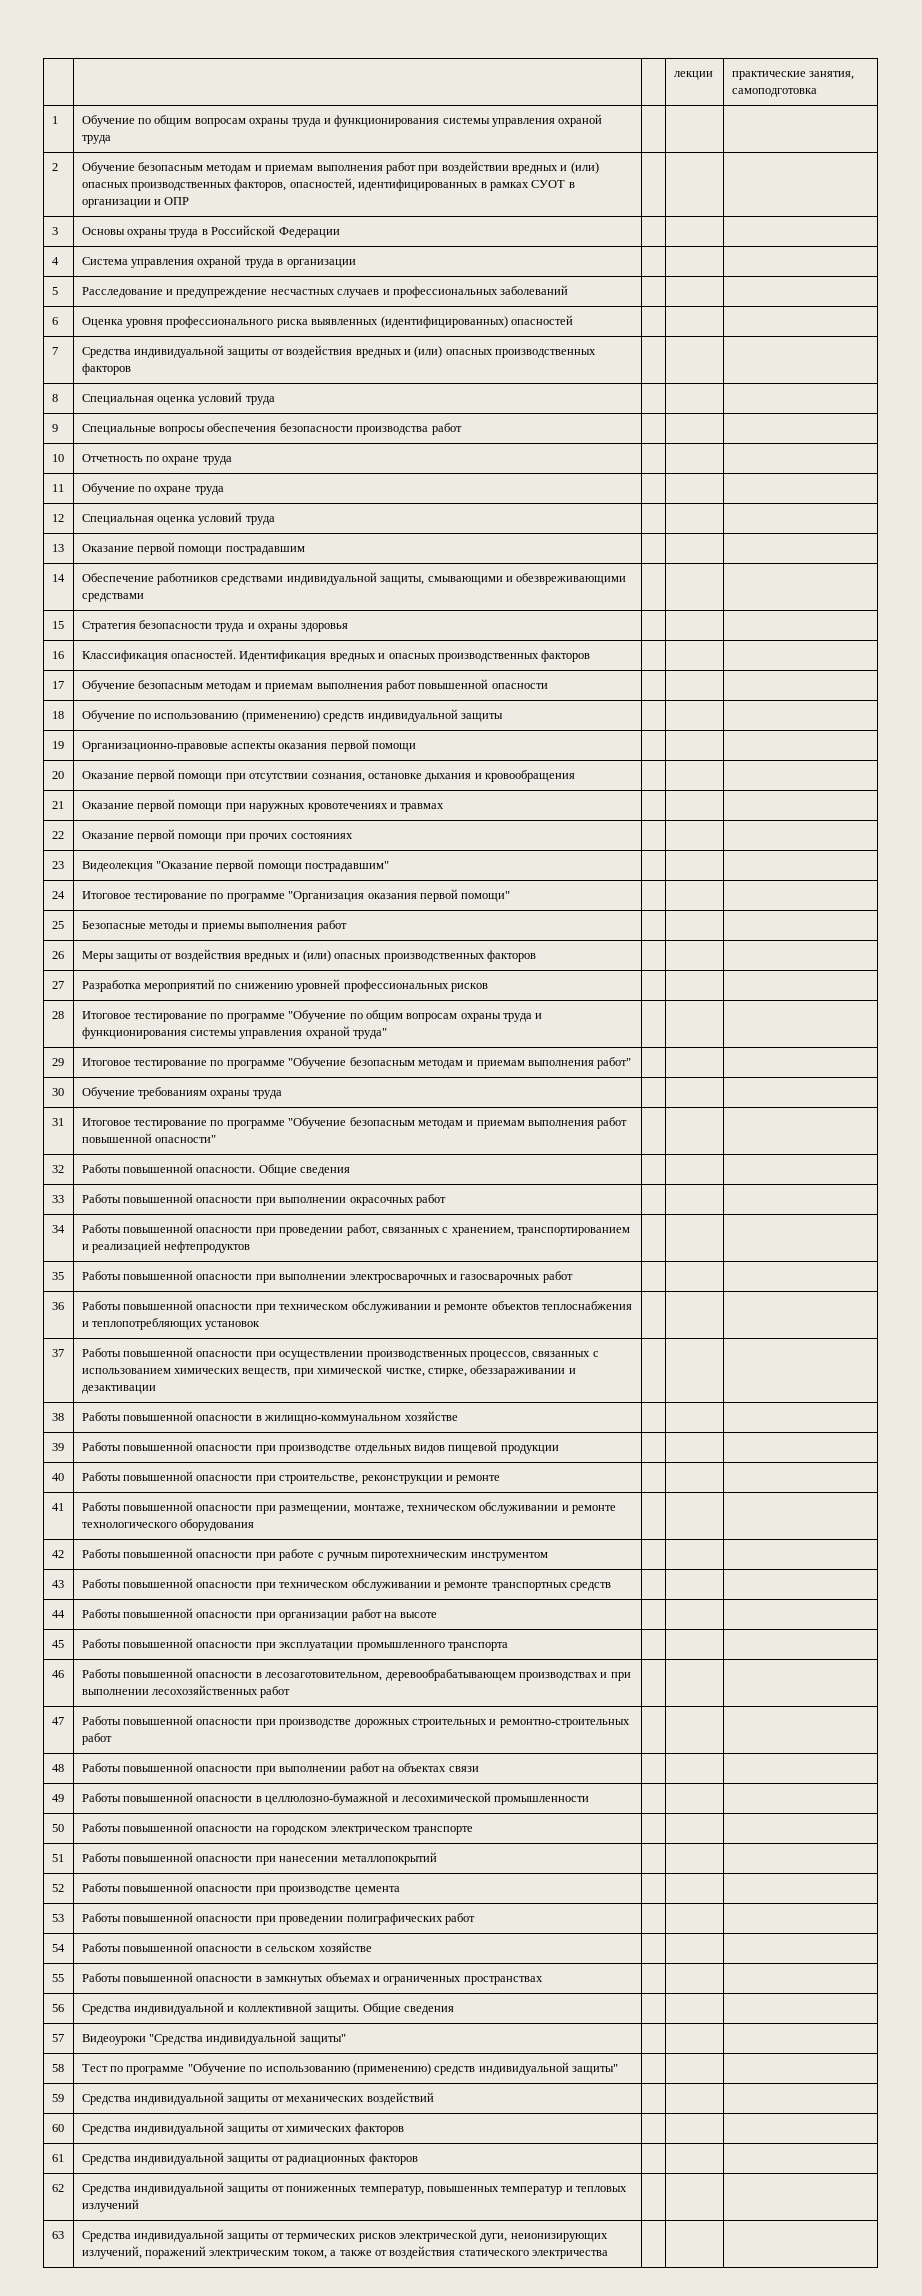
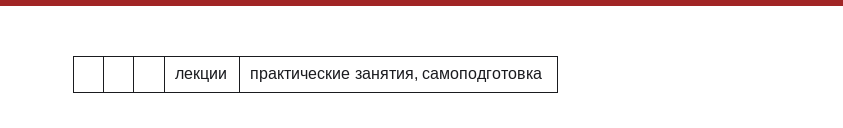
[51,116,58,124] [81,114,603,127] [81,135,111,144] [51,163,58,171] [81,161,599,174] [81,178,575,191] [81,197,190,208] [51,227,58,235] [81,225,340,238] [51,257,59,265] [81,255,356,268] [51,287,58,295] [81,285,569,298] [51,317,58,325] [81,315,573,328] [51,347,58,355] [81,345,597,358] [81,363,131,375] [51,394,58,402] [81,392,275,405] [51,424,58,432] [81,423,462,435] [51,454,64,462] [81,454,232,465] [51,484,64,492] [81,483,224,495] [51,514,64,522] [81,512,275,525] [51,544,64,552] [81,542,305,555] [51,574,65,582] [81,572,627,585] [81,593,144,602] [51,621,64,629] [81,620,348,632] [51,651,64,659] [81,649,591,662] [51,681,64,689] [81,679,548,692] [51,711,64,719] [81,709,503,722] [51,741,64,749] [81,739,417,752] [51,771,64,779] [81,769,576,782] [51,801,64,809] [81,799,445,812] [51,831,64,839] [81,829,353,842] [51,861,64,869] [81,859,390,872] [51,891,65,899] [81,889,511,902] [51,921,64,929] [81,920,347,932] [51,951,64,959] [81,949,537,962] [51,981,64,989] [81,979,488,992] [51,1011,64,1019] [81,1010,543,1022] [81,1026,388,1039] [51,1058,64,1066] [81,1057,632,1069] [51,1088,64,1096] [81,1087,282,1099] [51,1118,64,1126] [81,1117,628,1129] [81,1133,217,1143] [51,1165,64,1173] [81,1163,351,1176] [51,1195,64,1203] [81,1193,446,1206] [51,1225,65,1233] [81,1223,631,1236] [81,1240,251,1253] [51,1272,64,1280] [81,1270,573,1283] [51,1302,64,1310] [81,1300,633,1313] [81,1318,261,1330] [51,1349,64,1357] [81,1347,599,1360] [81,1364,576,1377] [81,1385,156,1394] [51,1413,64,1421] [81,1411,458,1424] [51,1443,64,1451] [81,1441,559,1454] [51,1473,64,1481] [81,1471,501,1484] [51,1503,64,1511] [81,1501,617,1514] [81,1519,255,1531] [51,1550,64,1558] [81,1548,548,1561] [51,1580,64,1588] [81,1578,612,1591] [51,1610,65,1618] [81,1608,438,1621] [51,1640,64,1648] [81,1638,508,1651] [51,1670,64,1678] [81,1668,631,1681] [81,1685,291,1698] [51,1717,64,1725] [81,1715,630,1728] [81,1733,112,1745] [51,1764,64,1772] [81,1762,479,1775] [51,1794,64,1802] [81,1792,590,1805] [51,1824,64,1832] [81,1822,473,1835] [51,1854,64,1862] [81,1852,437,1865] [51,1884,64,1892] [81,1882,400,1895] [51,1914,64,1922] [81,1912,475,1925] [51,1944,65,1952] [81,1942,372,1952] [51,1974,64,1982] [81,1972,543,1985] [51,2004,64,2012] [81,2002,454,2015] [51,2034,64,2042] [81,2032,346,2045] [51,2064,64,2072] [81,2062,619,2075] [51,2094,64,2102] [81,2092,434,2105] [51,2124,64,2132] [81,2122,404,2135] [51,2154,64,2162] [81,2152,418,2165] [51,2184,64,2192] [81,2182,628,2195] [81,2199,139,2212] [51,2231,64,2239] [81,2229,608,2242] [81,2246,609,2259] // 1 | Обучение по общим вопросам охраны труда и функционирования системы управления охраной труда | | | // 2 | Обучение безопасным методам и приемам выполнения работ при воздействии вредных и (или) опасных производственных факторов, опасностей, идентифицированных в рамках СУОТ в организации и ОПР | | | // 3 | Основы охраны труда в Российской Федерации | | | // 4 | Система управления охраной труда в организации | | | // 5 | Расследование и предупреждение несчастных случаев и профессиональных заболеваний | | | // 6 | Оценка уровня профессионального риска выявленных (идентифицированных) опасностей | | | // 7 | Средства индивидуальной защиты от воздействия вредных и (или) опасных производственных факторов | | | // 8 | Специальная оценка условий труда | | | // 9 | Специальные вопросы обеспечения безопасности производства работ | | | // 10 | Отчетность по охране труда | | | // 11 | Обучение по охране труда | | | // 12 | Специальная оценка условий труда | | | // 13 | Оказание первой помощи пострадавшим | | | // 14 | Обеспечение работников средствами индивидуальной защиты, смывающими и обезвреживающими средствами | | | // 15 | Стратегия безопасности труда и охраны здоровья | | | // 16 | Классификация опасностей. Идентификация вредных и опасных производственных факторов | | | // 17 | Обучение безопасным методам и приемам выполнения работ повышенной опасности | | | // 18 | Обучение по использованию (применению) средств индивидуальной защиты | | | // 19 | Организационно-правовые аспекты оказания первой помощи | | | // 20 | Оказание первой помощи при отсутствии сознания, остановке дыхания и кровообращения | | | // 21 | Оказание первой помощи при наружных кровотечениях и травмах | | | // 22 | Оказание первой помощи при прочих состояниях | | | // 23 | Видеолекция "Оказание первой помощи пострадавшим" | | | // 24 | Итоговое тестирование по программе "Организация оказания первой помощи" | | | // 25 | Безопасные методы и приемы выполнения работ | | | // 26 | Меры защиты от воздействия вредных и (или) опасных производственных факторов | | | // 27 | Разработка мероприятий по снижению уровней профессиональных рисков | | | // 28 | Итоговое тестирование по программе "Обучение по общим вопросам охраны труда и функционирования системы управления охраной труда" | | | // 29 | Итоговое тестирование по программе "Обучение безопасным методам и приемам выполнения работ" | | | // 30 | Обучение требованиям охраны труда | | | // 31 | Итоговое тестирование по программе "Обучение безопасным методам и приемам выполнения работ повышенной опасности" | | | // 32 | Работы повышенной опасности. Общие сведения | | | // 33 | Работы повышенной опасности при выполнении окрасочных работ | | | // 34 | Работы повышенной опасности при проведении работ, связанных с хранением, транспортированием и реализацией нефтепродуктов | | | // 35 | Работы повышенной опасности при выполнении электросварочных и газосварочных работ | | | // 36 | Работы повышенной опасности при техническом обслуживании и ремонте объектов теплоснабжения и теплопотребляющих установок | | | // 37 | Работы повышенной опасности при осуществлении производственных процессов, связанных с использованием химических веществ, при химической чистке, стирке, обеззараживании и дезактивации | | | // 38 | Работы повышенной опасности в жилищно-коммунальном хозяйстве | | | // 39 | Работы повышенной опасности при производстве отдельных видов пищевой продукции | | | // 40 | Работы повышенной опасности при строительстве, реконструкции и ремонте | | | // 41 | Работы повышенной опасности при размещении, монтаже, техническом обслуживании и ремонте технологического оборудования | | | // 42 | Работы повышенной опасности при работе с ручным пиротехническим инструментом | | | // 43 | Работы повышенной опасности при техническом обслуживании и ремонте транспортных средств | | | // 44 | Работы повышенной опасности при организации работ на высоте | | | // 45 | Работы повышенной опасности при эксплуатации промышленного транспорта | | | // 46 | Работы повышенной опасности в лесозаготовительном, деревообрабатывающем производствах и при выполнении лесохозяйственных работ | | | // 47 | Работы повышенной опасности при производстве дорожных строительных и ремонтно-строительных работ | | | // 48 | Работы повышенной опасности при выполнении работ на объектах связи | | | // 49 | Работы повышенной опасности в целлюлозно-бумажной и лесохимической промышленности | | | // 50 | Работы повышенной опасности на городском электрическом транспорте | | | // 51 | Работы повышенной опасности при нанесении металлопокрытий | | | // 52 | Работы повышенной опасности при производстве цемента | | | // 53 | Работы повышенной опасности при проведении полиграфических работ | | | // 54 | Работы повышенной опасности в сельском хозяйстве | | | // 55 | Работы повышенной опасности в замкнутых объемах и ограниченных пространствах | | | // 56 | Средства индивидуальной и коллективной защиты. Общие сведения | | | // 57 | Видеоуроки "Средства индивидуальной защиты" | | | // 58 | Тест по программе "Обучение по использованию (применению) средств индивидуальной защиты" | | | // 59 | Средства индивидуальной защиты от механических воздействий | | | // 60 | Средства индивидуальной защиты от химических факторов | | | // 61 | Средства индивидуальной защиты от радиационных факторов | | | // 62 | Средства индивидуальной защиты от пониженных температур, повышенных температур и тепловых излучений | | | // 63 | Средства индивидуальной защиты от термических рисков электрической дуги, неионизирующих излучений, поражений электрическим током, а также от воздействия статического электричества | | | -> (542, 76) none

